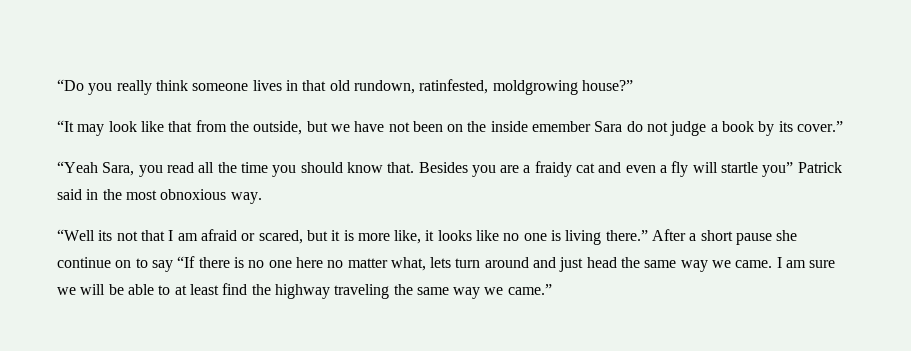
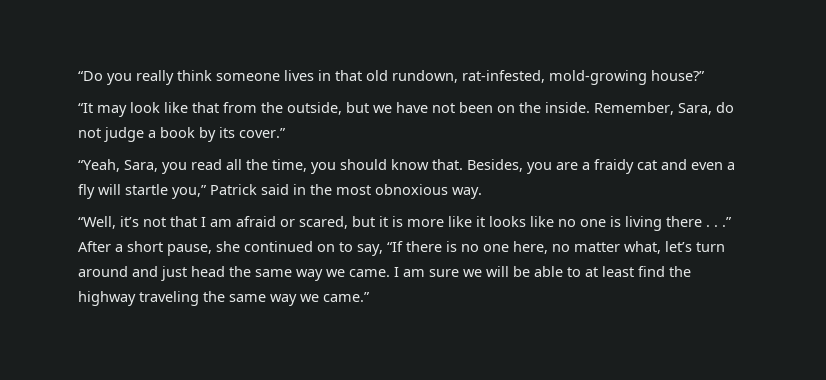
[419,79,578,95] ratinfested, moldgrowing -> [462,70,647,85] rat-infested, mold-growing
[490,121,623,132] inside emember Sara -> [545,102,712,115] inside. Remember, Sara,
[57,161,98,173] “Yeah -> [78,159,120,172] “Yeah,
[240,162,268,173] time -> [272,159,307,172] time,
[418,162,468,173] Besides -> [467,159,523,172] Besides,
[762,162,794,177] you” -> [172,185,207,199] you,”
[57,229,113,241] “Well its -> [78,216,139,229] “Well, it’s
[394,230,422,244] like, -> [448,216,472,227] like
[605,229,798,245] [57,257,111,268] there.” After a short pause she continue -> [666,216,732,227] [78,241,313,256] there . . .” After a short pause, she continued
[151,260,173,272] say -> [357,244,383,256] say,
[295,257,323,268] here -> [513,241,548,254] here,
[430,257,452,268] lets -> [665,241,692,252] let’s

